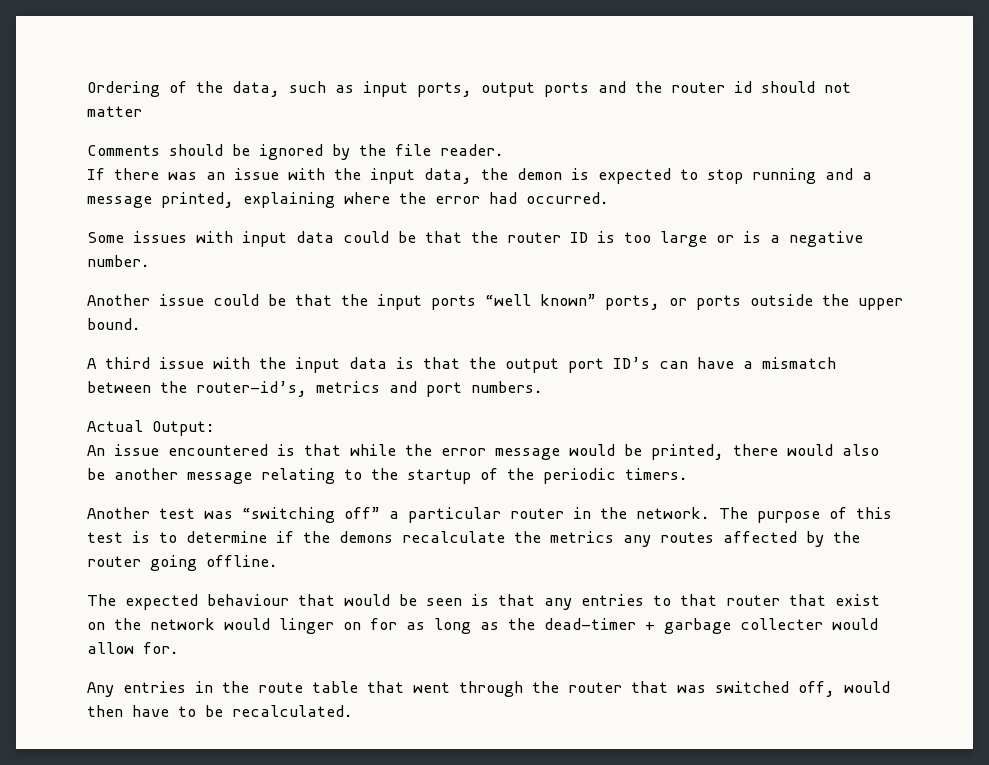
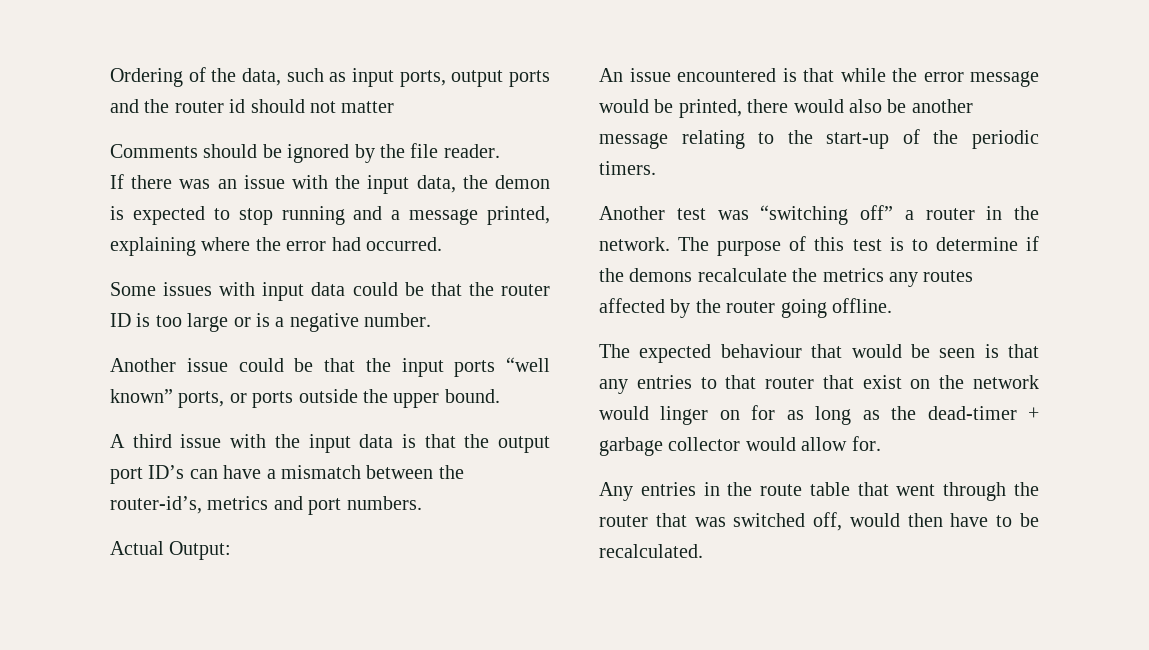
[407,469,471,484] startup -> [826,132,890,149] start-up
[408,507,501,523] particular -> (914, 215) none
[740,618,823,630] collecter -> [668,437,741,451] collector

